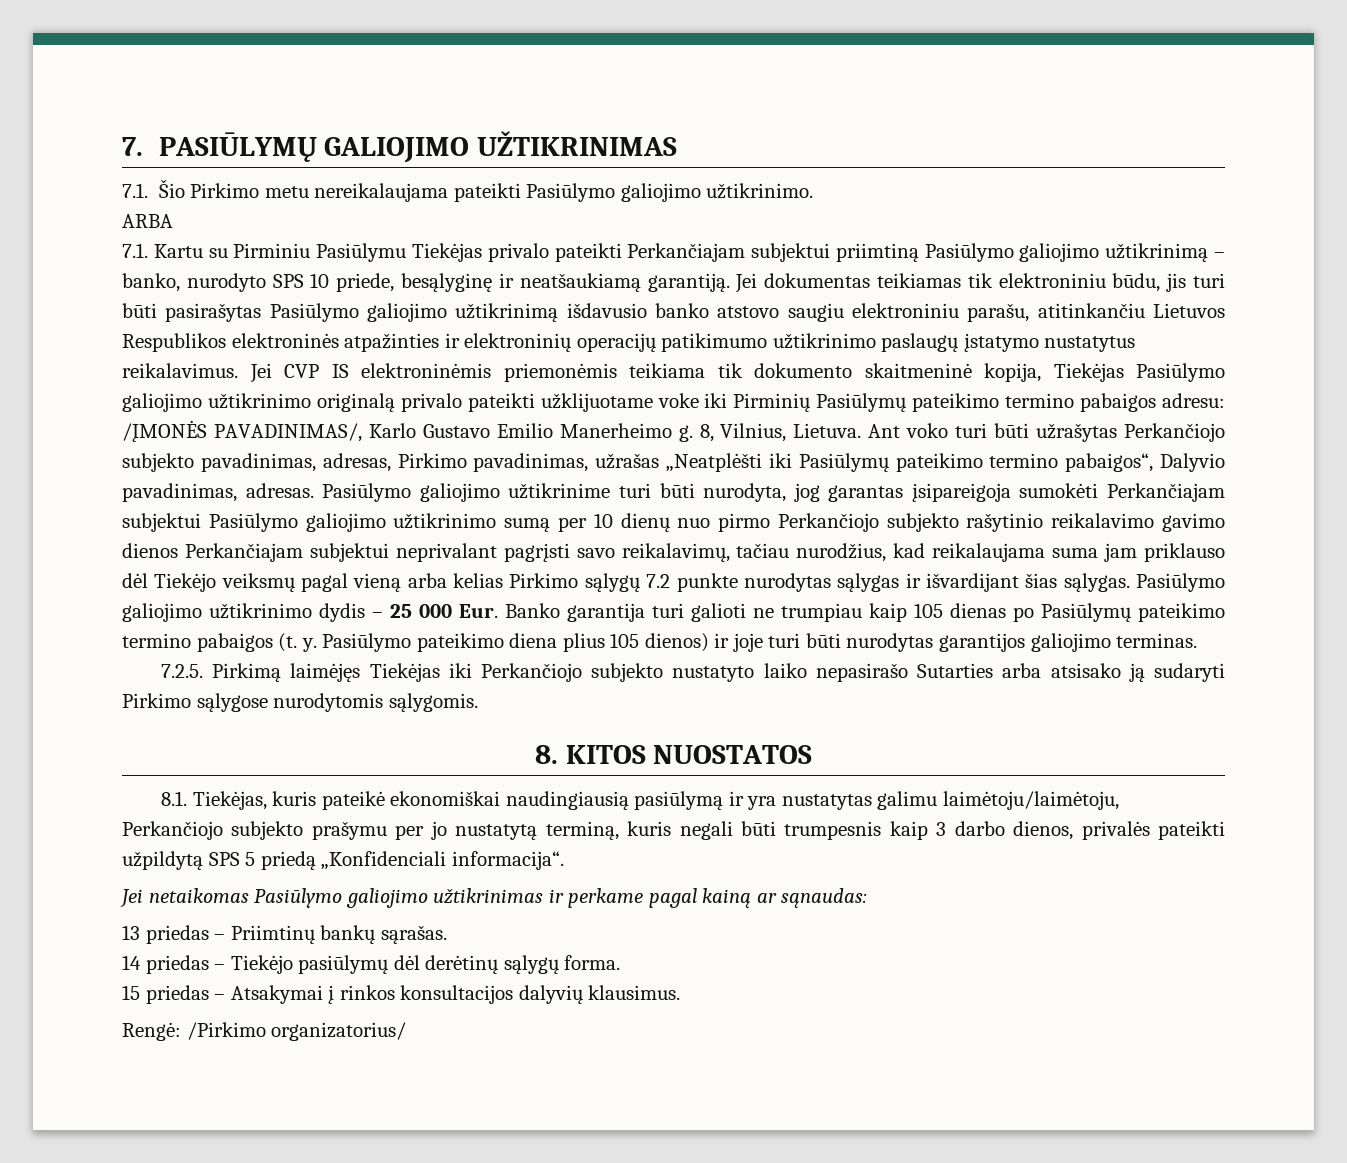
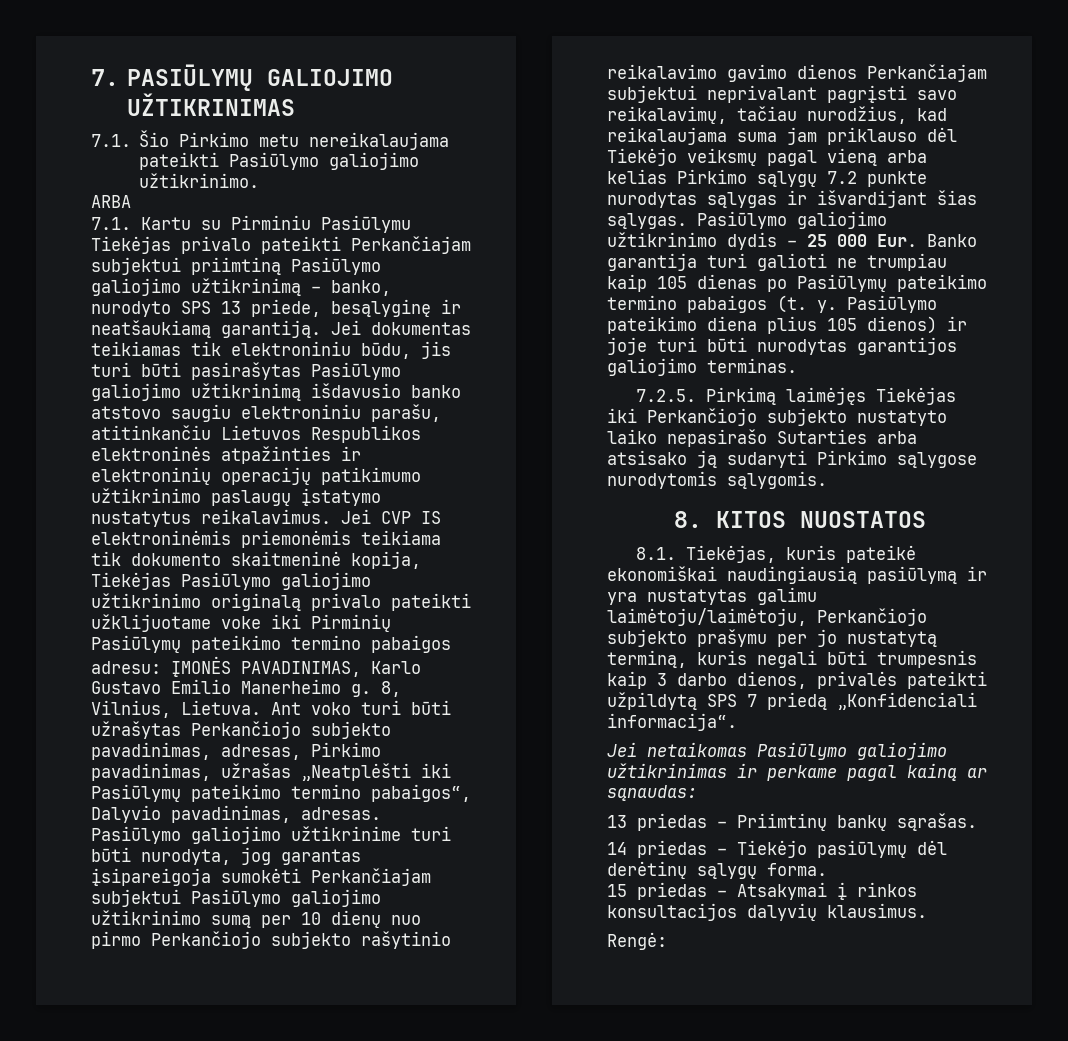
[310,273,330,288] 10 -> [221,301,241,314] 13
[122,420,362,442] /ĮMONĖS PAVADINIMAS/, -> [171,656,361,677] ĮMONĖS PAVADINIMAS,
[245,852,256,866] 5 -> [747,694,757,707] 7
[186,1022,407,1041] /Pirkimo organizatorius/ -> (667, 941) none

